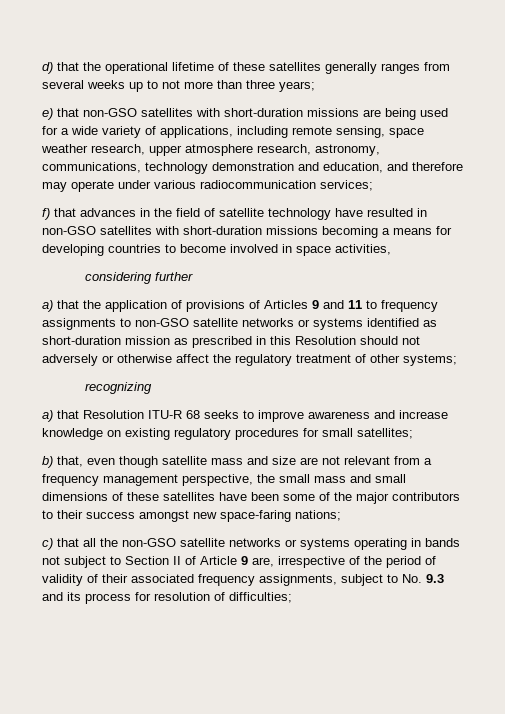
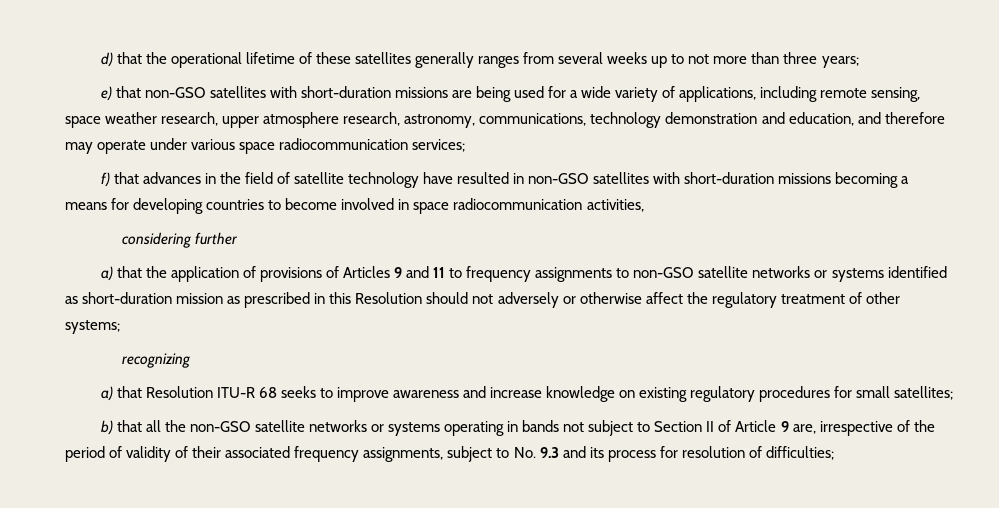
(196, 184) none -> [239,142,276,154] space
(331, 251) none -> [453,198,583,210] radiocommunication
[57,456,432,468] [42,474,406,486] [42,492,460,504] [42,510,341,522] [42,538,53,550] that, even though satellite mass and size are not relevant from a frequency management perspective, the small mass and small dimensions of these satellites have been some of the major contributors to their success amongst new space-faring nations; // c) -> (113, 427) none

